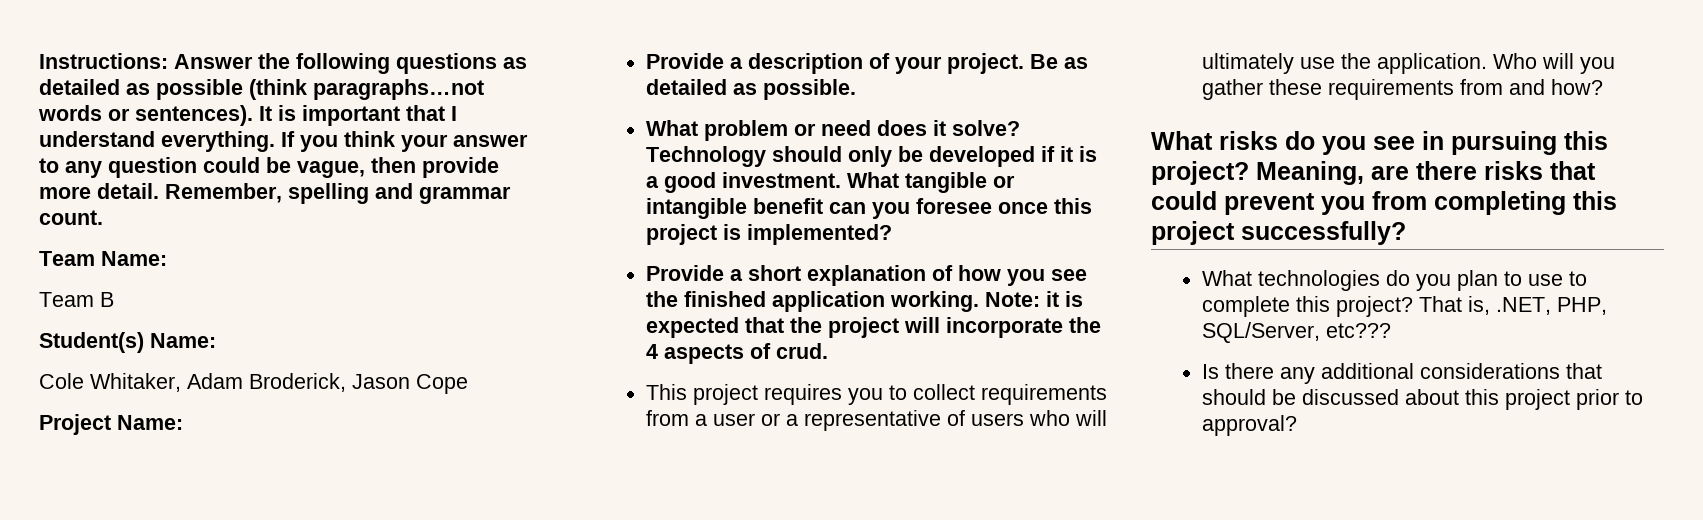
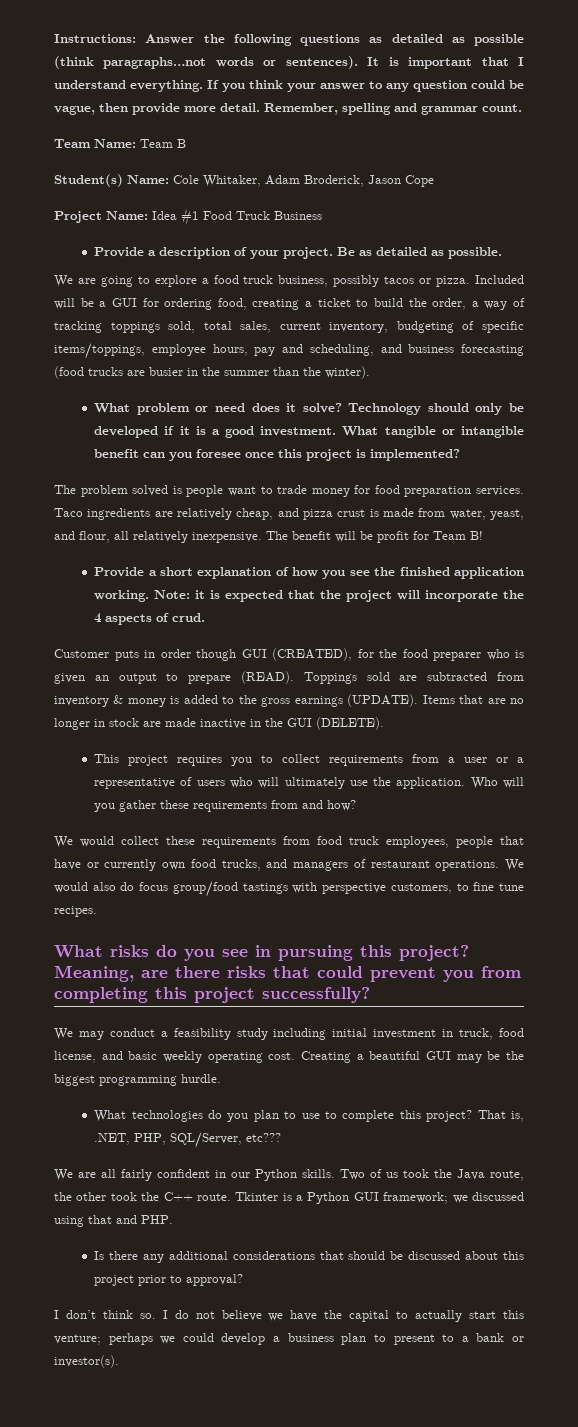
(167, 258) // -> (136, 143) none
(216, 340) // -> (169, 179) none
(183, 422) none -> [152,208,322,225] Idea #1 Food Truck Business
(857, 89) none -> [54,275,524,287] [54,298,525,310] [54,321,524,333] [54,343,524,359] [54,366,370,379] // We are going to explore a food truck business, possibly tacos or pizza. Included will be a GUI for ordering food, creating a ticket to build the order, a way of tracking toppings sold, total sales, current inventory, budgeting of specific items/toppings, employee hours, pay and scheduling, and business forecasting (food trucks are busier in the summer than the winter).
(893, 234) none -> [54,485,524,497] [54,508,524,520] [54,531,483,543] // The problem solved is people want to trade money for food preparation services. Taco ingredients are relatively cheap, and pizza crust is made from water, yeast, and flour, all relatively inexpensive. The benefit will be profit for Team B!
(829, 351) none -> [54,648,524,661] [54,671,524,684] [54,694,524,707] [54,717,384,730] // Customer puts in order though GUI (CREATED), for the food preparer who is given an output to prepare (READ). Toppings sold are subtracted from inventory & money is added to the gross earnings (UPDATE). Items that are no longer in stock are made inactive in the GUI (DELETE).
(1604, 87) none -> [54,836,524,848] [54,859,524,871] [54,881,525,897] [54,906,97,917] // We would collect these requirements from food truck employees, people that have or currently own food trucks, and managers of restaurant operations. We would also do focus group/food tastings with perspective customers, to fine tune recipes.
(1406, 233) none -> [54,1028,525,1040] [54,1051,525,1063] [54,1074,221,1086] // We may conduct a feasibility study including initial investment in truck, food license, and basic weekly operating cost. Creating a beautiful GUI may be the biggest programming hurdle.
(1392, 330) none -> [54,1169,524,1181] [54,1192,524,1204] [54,1215,173,1227] // We are all fairly confident in our Python skills. Two of us took the Java route, the other took the C++ route. Tkinter is a Python GUI framework; we discussed using that and PHP.
(1298, 425) none -> [54,1310,524,1322] [54,1333,525,1345] [54,1355,119,1368] // I don’t think so. I do not believe we have the capital to actually start this venture; perhaps we could develop a business plan to present to a bank or investor(s).

